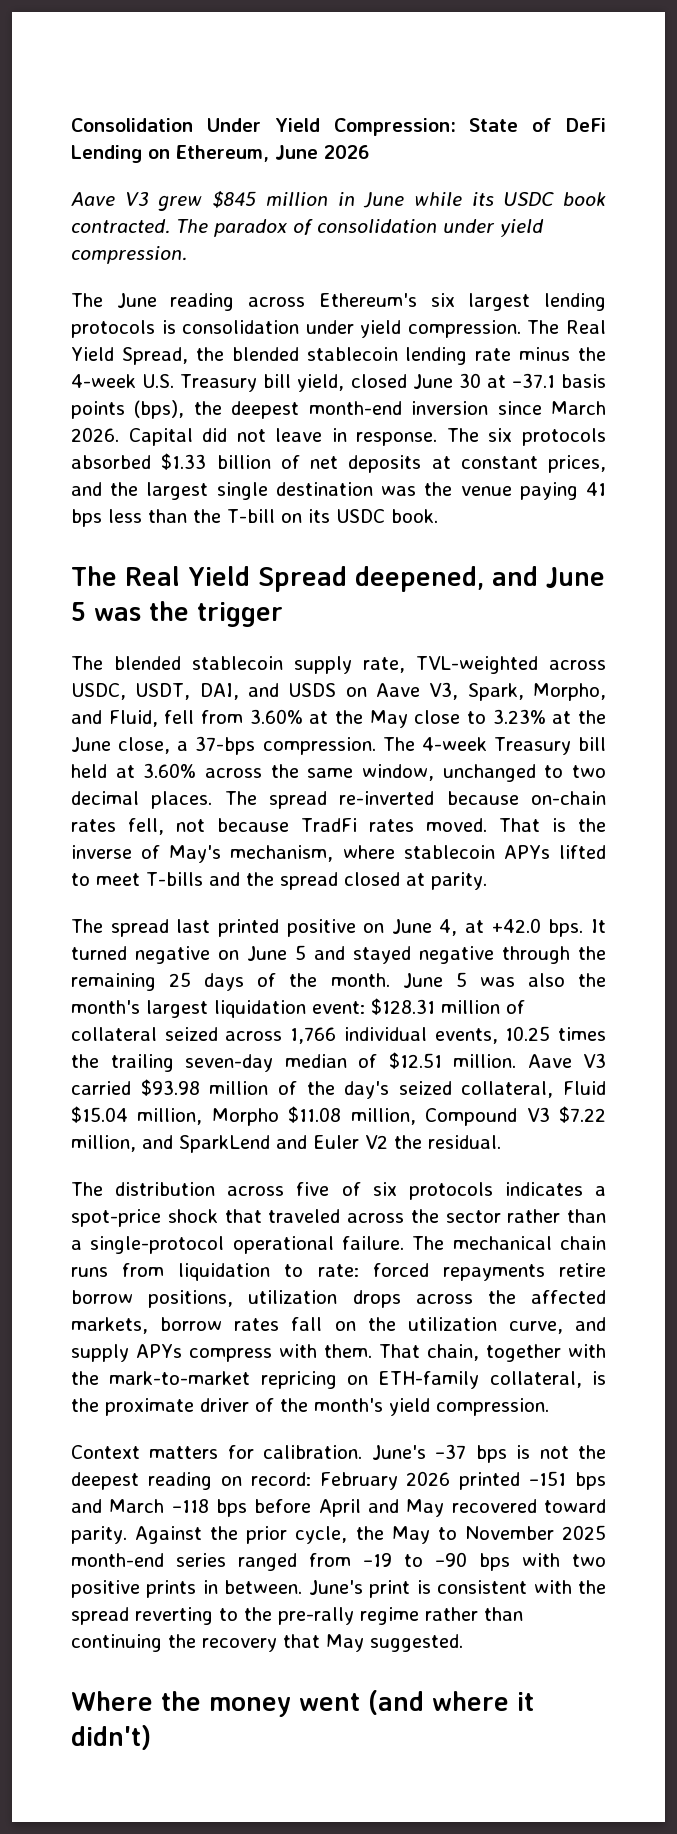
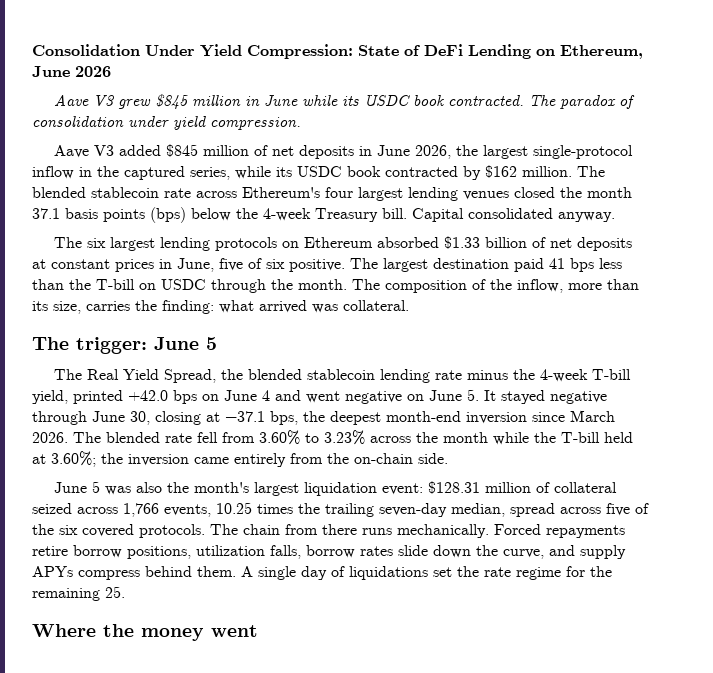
[71,293,606,311] [71,320,521,338] The June reading across Ethereum's six largest lending protocols is consolidation under yield compression. -> [53,144,633,159] [32,165,605,180] [32,187,632,201] [32,207,615,223] [53,236,632,251] [32,258,622,272] [32,279,639,293] [32,300,409,314] [32,337,217,354] Aave V3 added $845 million of net deposits in June 2026, the largest single-protocol inflow in the captured series, while its USDC book contracted by $162 million. The blended stablecoin rate across Ethereum's four largest lending venues closed the month 37.1 basis points (bps) below the 4-week Treasury bill. Capital consolidated anyway. // The six largest lending protocols on Ethereum absorbed $1.33 billion of net deposits at constant prices in June, five of six positive. The largest destination paid 41 bps less than the T-bill on USDC through the month. The composition of the inflow, more than its size, carries the finding: what arrived was collateral. // The trigger: June 5 //
[142,373,606,392] [71,400,185,419] U.S. Treasury bill yield, closed June 30 at −37.1 basis points (bps), -> [591,369,631,380] [32,389,607,404] [32,411,298,425] T-bill yield, printed +42.0 bps on June 4 and went negative on June 5. It stayed negative through June 30, closing at −37.1 bps,
[128,428,606,446] [71,453,606,473] [71,482,606,500] [71,509,438,527] [71,566,605,592] [71,601,283,627] [71,656,606,674] [71,682,606,701] [71,709,607,728] [71,736,606,755] [71,763,606,782] [71,791,606,809] [71,818,606,835] [71,845,606,863] [71,872,487,890] [71,918,606,937] [71,945,606,964] [71,972,390,991] Capital did not leave in response. The six protocols absorbed $1.33 billion of net deposits at constant prices, and the largest single destination was the venue paying 41 bps less than the T-bill on its USDC book. // The Real Yield Spread deepened, and June 5 was the trigger // The blended stablecoin supply rate, TVL-weighted across USDC, USDT, DAI, and USDS on Aave V3, Spark, Morpho, and Fluid, fell from 3.60% at the May close to 3.23% at the June close, a 37-bps compression. The 4-week Treasury bill held at 3.60% across the same window, unchanged to two decimal places. The spread re-inverted because on-chain rates fell, not because TradFi rates moved. That is the inverse of May's mechanism, where stablecoin APYs lifted to meet T-bills and the spread closed at parity. // The spread last printed positive on June 4, at +42.0 bps. It turned negative on June 5 and stayed negative through the remaining 25 days of the month. -> [73,430,633,445] [32,451,448,467] The blended rate fell from 3.60% to 3.23% across the month while the T-bill held at 3.60%; the inversion came entirely from the on-chain side. //
[343,1027,427,1041] individual -> (159, 510) none
[284,1052,606,1069] [71,1079,606,1099] [71,1106,606,1126] [71,1135,501,1153] [71,1182,606,1200] [71,1209,606,1227] [71,1236,606,1254] [71,1263,429,1281] median of $12.51 million. Aave V3 carried $93.98 million of the day's seized collateral, Fluid $15.04 million, Morpho $11.08 million, Compound V3 $7.22 million, and SparkLend and Euler V2 the residual. // The distribution across five of six protocols indicates a spot-price shock that traveled across the sector rather than a single-protocol operational failure. The mechanical chain runs from liquidation to rate: forced -> [451,503,649,517] [32,524,541,538] median, spread across five of the six covered protocols. The chain from there runs mechanically. Forced
[352,1290,607,1308] [71,1317,497,1334] drops across the affected markets, borrow rates fall on the utilization -> [270,545,498,559] falls, borrow rates slide down the
[278,1344,606,1362] [71,1371,606,1389] [71,1398,549,1416] [71,1444,607,1463] [71,1471,606,1490] [71,1499,606,1517] [71,1525,606,1544] [71,1552,606,1571] [71,1580,607,1598] [71,1607,523,1625] [71,1634,463,1652] with them. That chain, together with the mark-to-market repricing on ETH-family collateral, is the proximate driver of the month's yield compression. // Context matters for calibration. June's −37 bps is not the deepest reading on record: February 2026 printed −151 bps and March −118 bps before April and May recovered toward parity. Against the prior cycle, the May to November 2025 month-end series ranged from −19 to −90 bps with two positive prints in between. June's print is consistent with the spread reverting to the pre-rally regime rather than continuing the recovery that May suggested. -> [145,566,612,580] [32,586,125,601] behind them. A single day of liquidations set the rate regime for the remaining 25.
[368,1690,534,1715] [71,1725,151,1750] (and where it didn't) -> (258, 631) none

